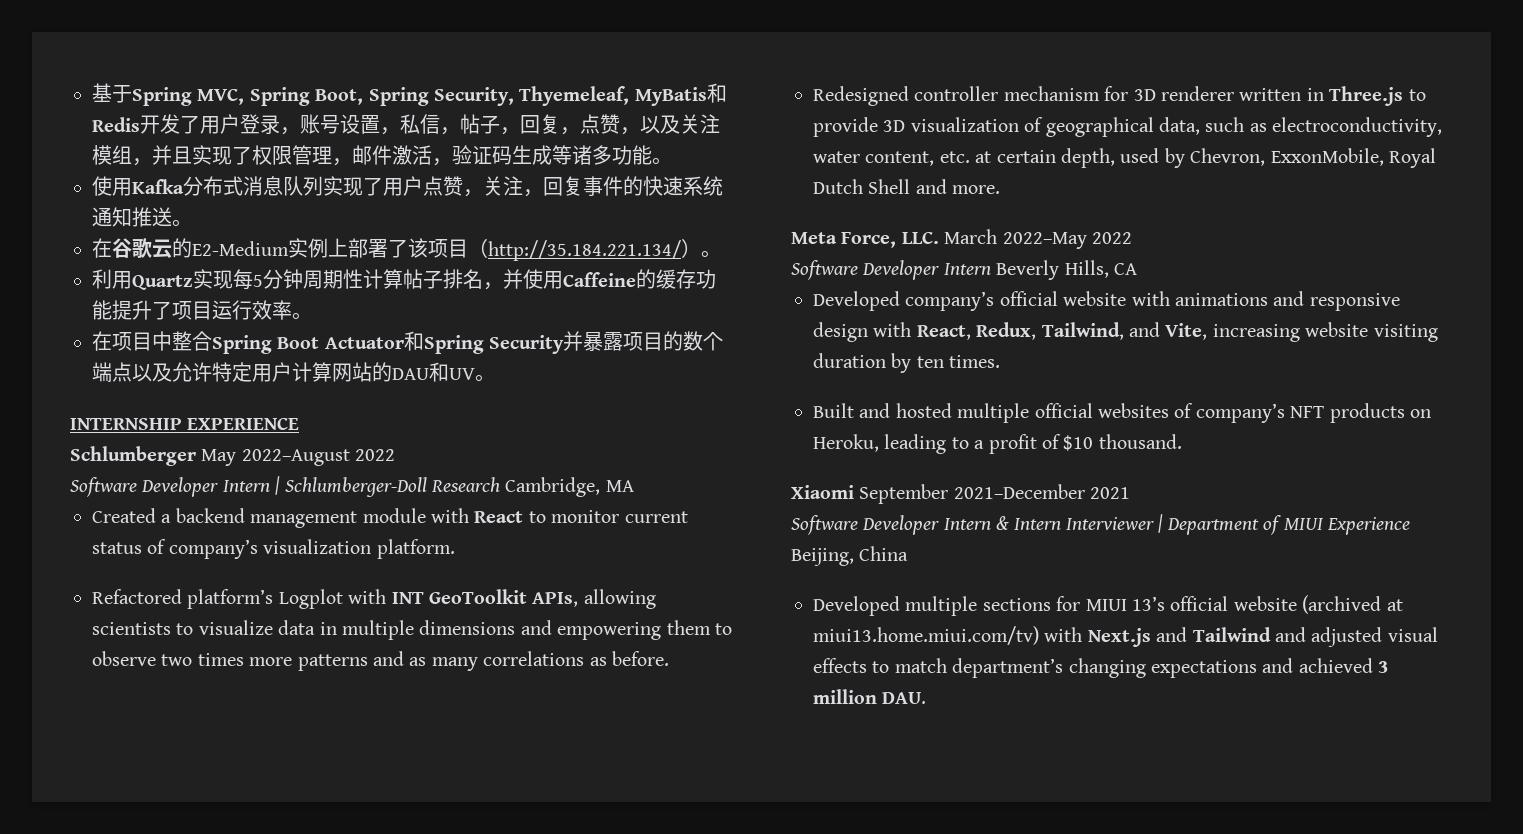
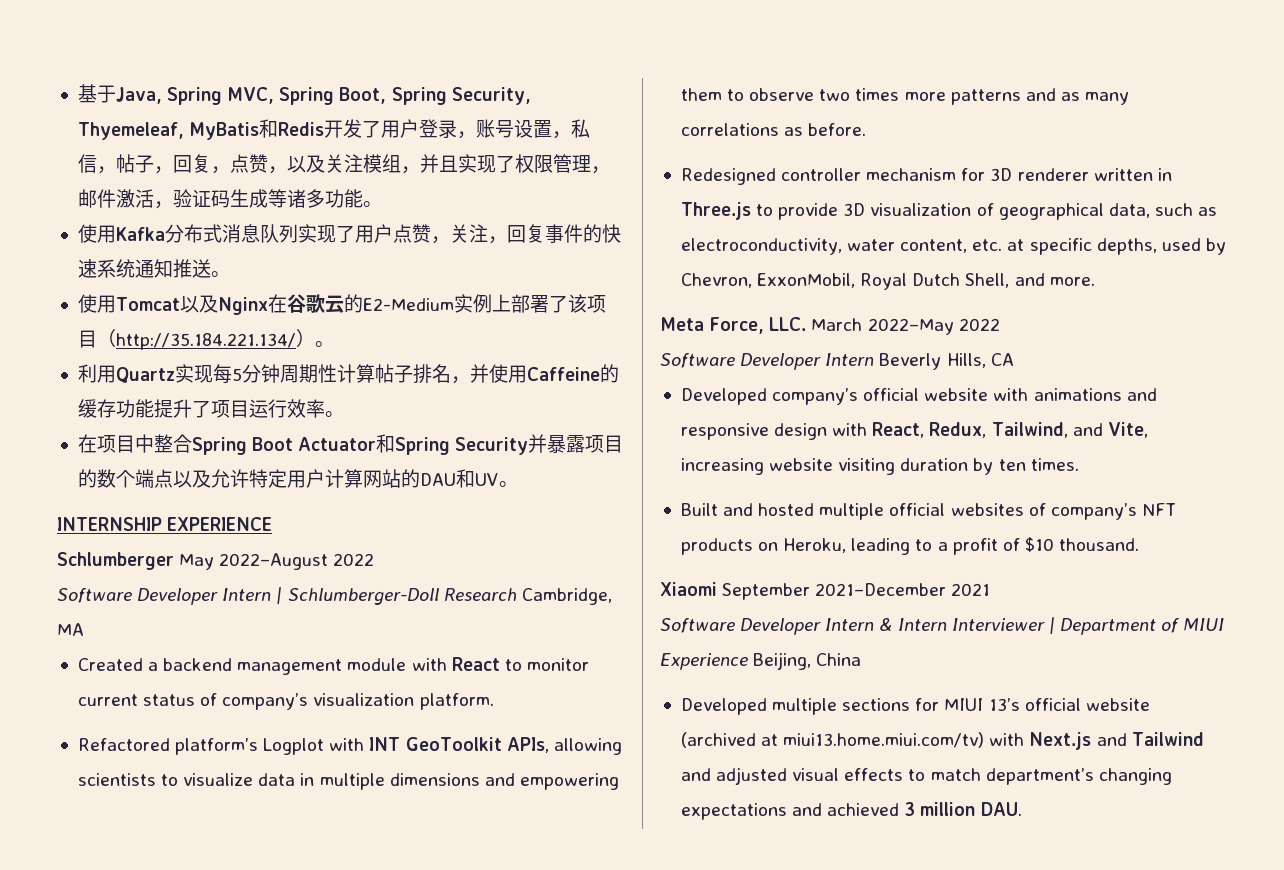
(132, 94) none -> [115,87,162,104] Java,
(192, 223) none -> [77,294,268,315] 使用Tomcat以及Nginx
[996,148,1115,168] certain depth, -> [1029,238,1157,255] specific depths,
[1270,148,1384,166] ExxonMobile, -> [757,273,856,288] ExxonMobil,
[868,179,911,194] Shell -> [965,273,1010,288] Shell,

